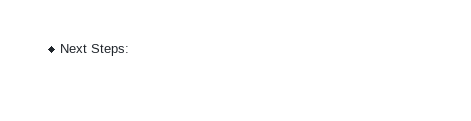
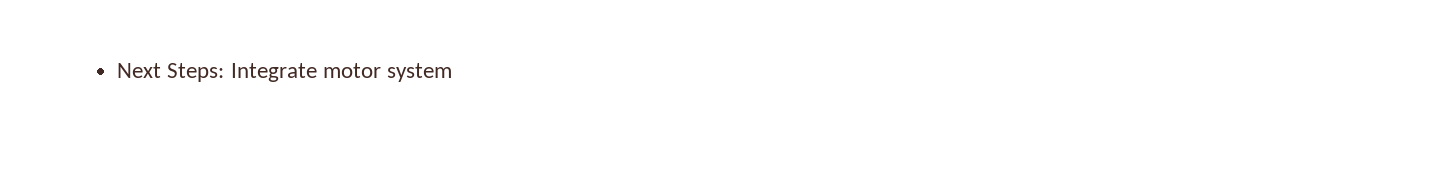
(130, 50) none -> [230,63,453,82] Integrate motor system

